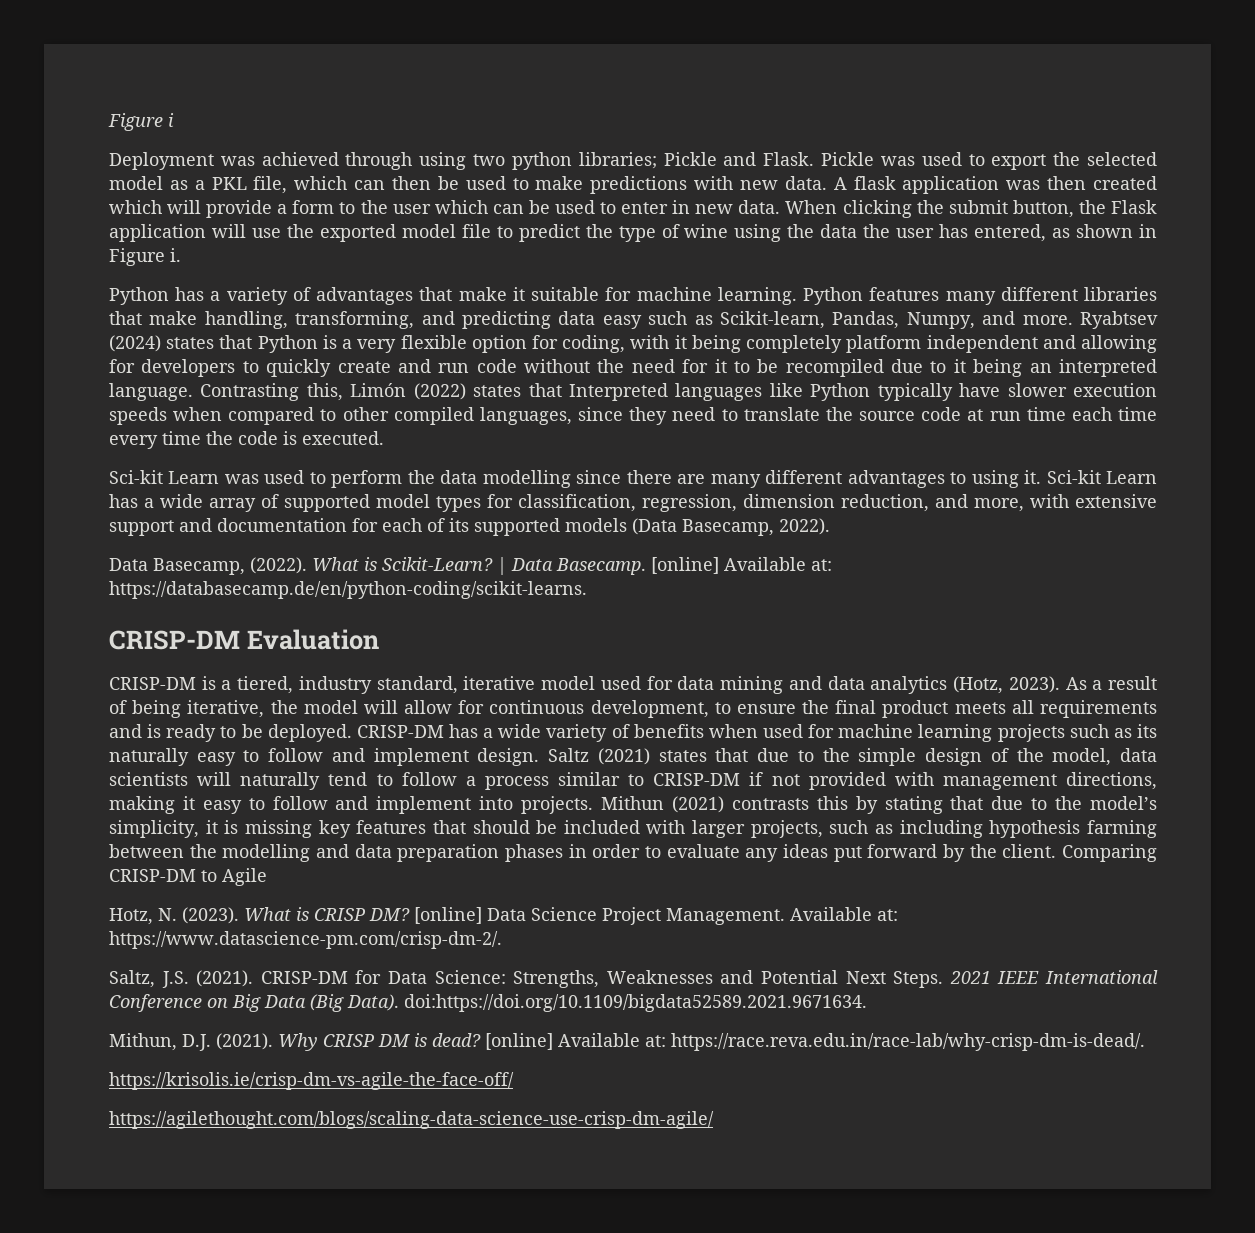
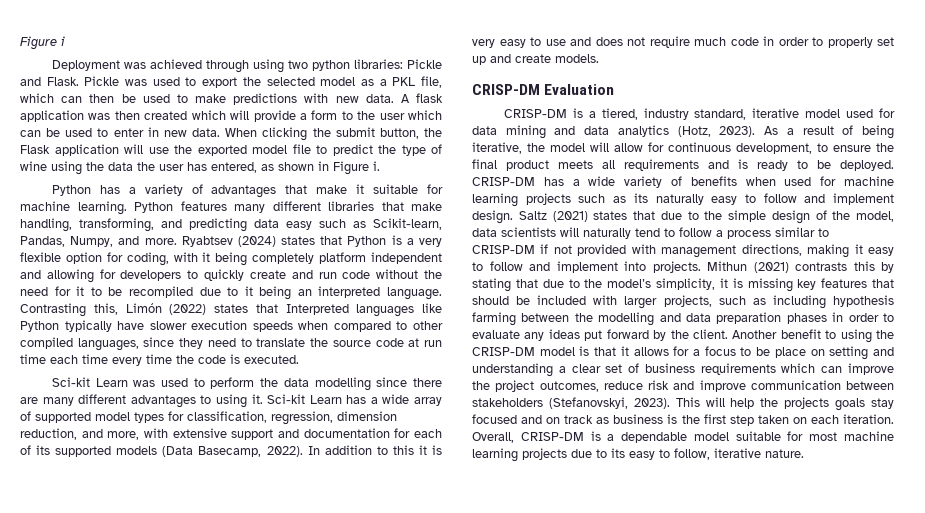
[578,152,657,169] libraries; -> [353,59,403,69] libraries:
[109,557,832,575] [109,581,587,599] // Data Basecamp, (2022). What is Scikit-Learn? | Data Basecamp. [online] Available at: https://databasecamp.de/en/python-coding/scikit-learns. -> [307,445,442,455] [472,36,894,48] [472,54,599,65] In addition to this it is very easy to use and does not require much code in order to properly set up and create models.
[1061,844,1157,862] [109,868,267,886] [109,907,898,925] [109,931,502,949] [109,970,1159,988] [109,994,867,1012] [109,1033,1145,1051] [109,1072,514,1090] [109,1111,714,1129] Comparing CRISP-DM to Agile // Hotz, N. (2023). What is CRISP DM? [online] Data Science Project Management. Available at: https://www.datascience-pm.com/crisp-dm-2/. // Saltz, J.S. (2021). CRISP-DM for Data Science: Strengths, Weaknesses and Potential Next Steps. 2021 IEEE International Conference on Big Data (Big Data). doi:https://doi.org/10.1109/bigdata52589.2021.9671634. // Mithun, D.J. (2021). Why CRISP DM is dead? [online] Available at: https://race.reva.edu.in/race-lab/why-crisp-dm-is-dead/. // https://krisolis.ie/crisp-dm-vs-agile-the-face-off/ // https://agilethought.com/blogs/scaling-data-science-use-crisp-dm-agile/ -> [732,329,894,343] [472,346,894,360] [472,363,894,377] [472,380,894,392] [472,397,895,411] [472,414,894,426] [472,431,894,443] [472,448,804,462] Another benefit to using the CRISP-DM model is that it allows for a focus to be place on setting and understanding a clear set of business requirements which can improve the project outcomes, reduce risk and improve communication between stakeholders (Stefanovskyi, 2023). This will help the projects goals stay focused and on track as business is the first step taken on each iteration. Overall, CRISP-DM is a dependable model suitable for most machine learning projects due to its easy to follow, iterative nature.

